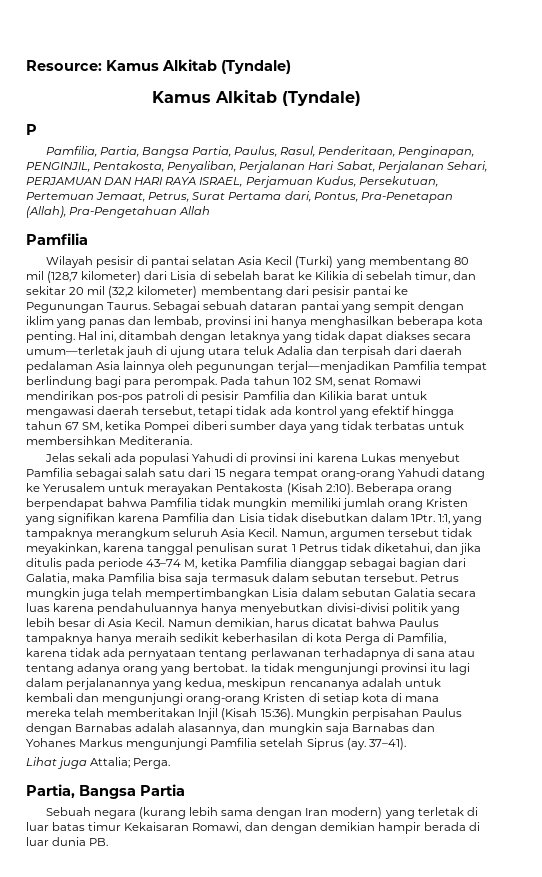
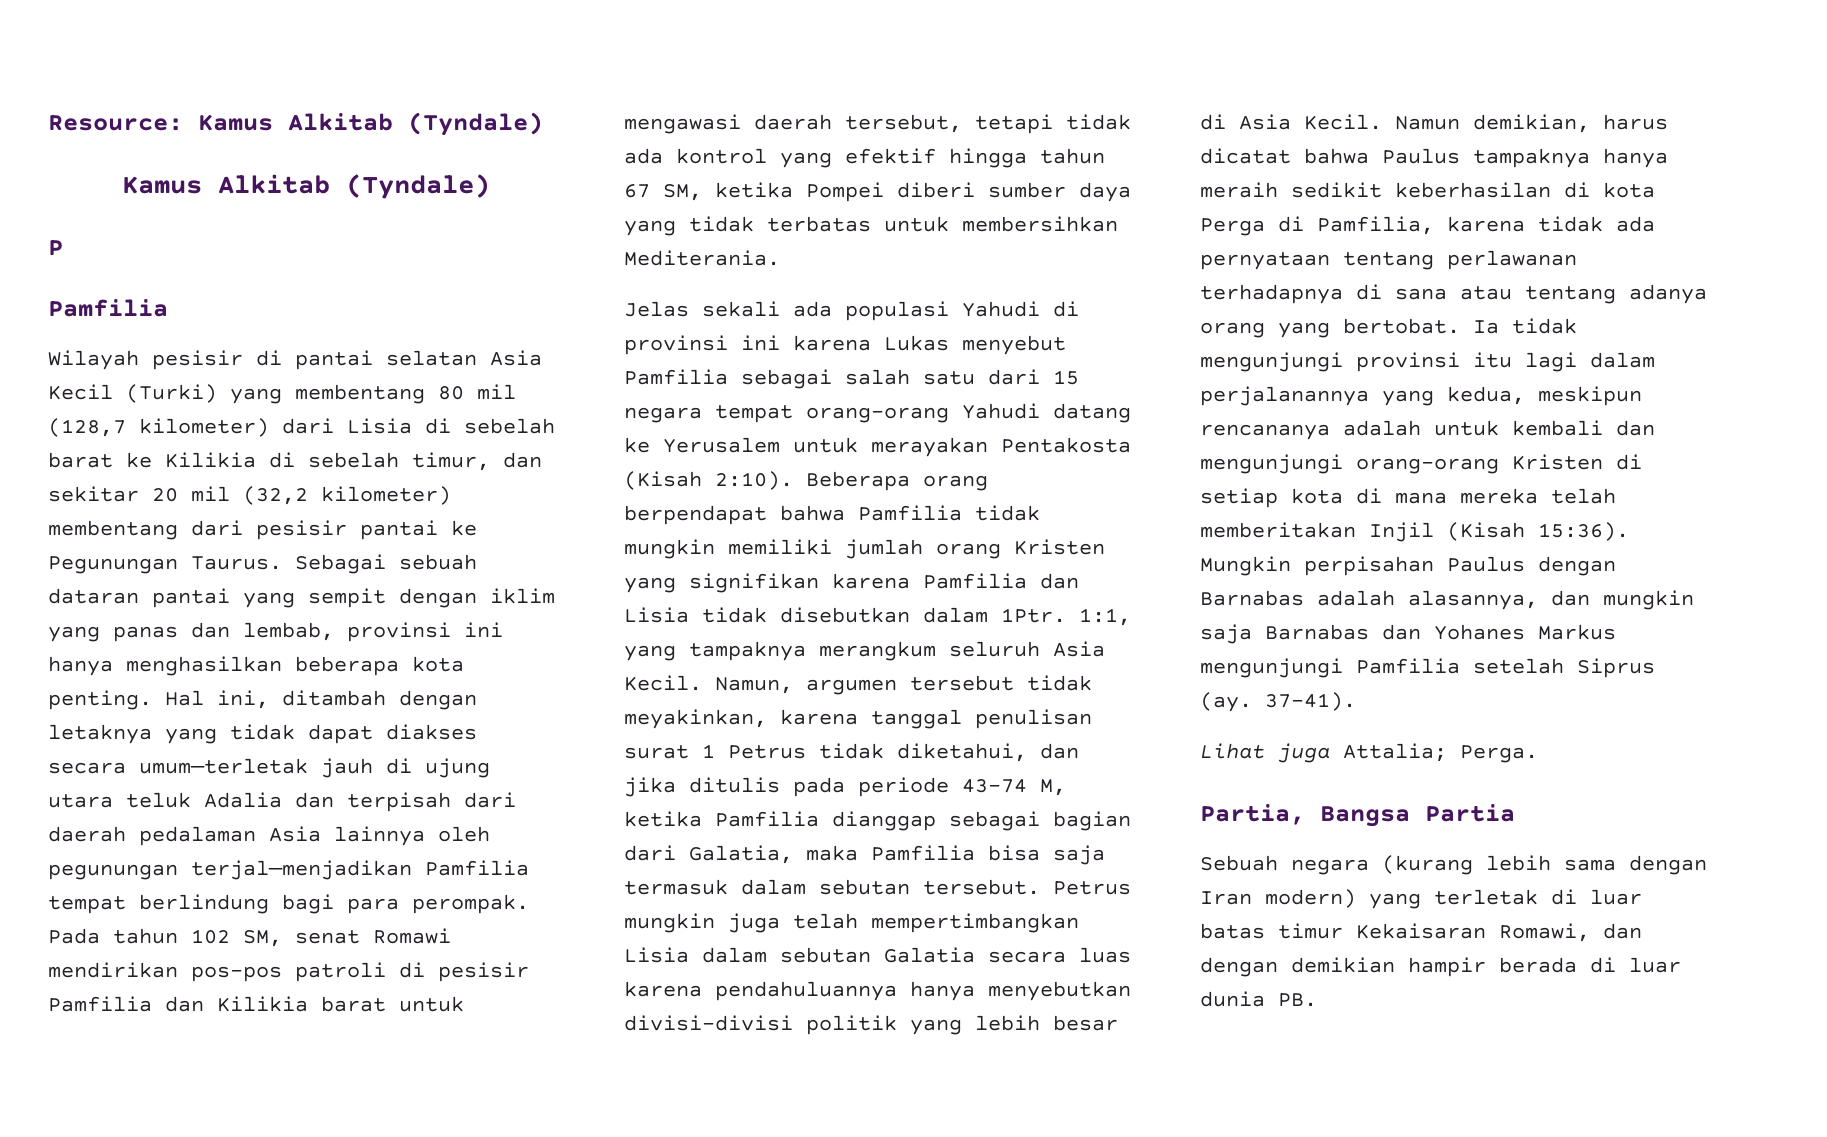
[45,146,475,158] [26,161,487,173] [26,176,438,188] [26,191,453,203] [26,206,211,218] // Pamfilia, Partia, Bangsa Partia, Paulus, Rasul, Penderitaan, Penginapan, PENGINJIL, Pentakosta, Penyaliban, Perjalanan Hari Sabat, Perjalanan Sehari, PERJAMUAN DAN HARI RAYA ISRAEL, Perjamuan Kudus, Persekutuan, Pertemuan Jemaat, Petrus, Surat Pertama dari, Pontus, Pra-Penetapan (Allah), Pra-Pengetahuan Allah -> (63, 247) none

